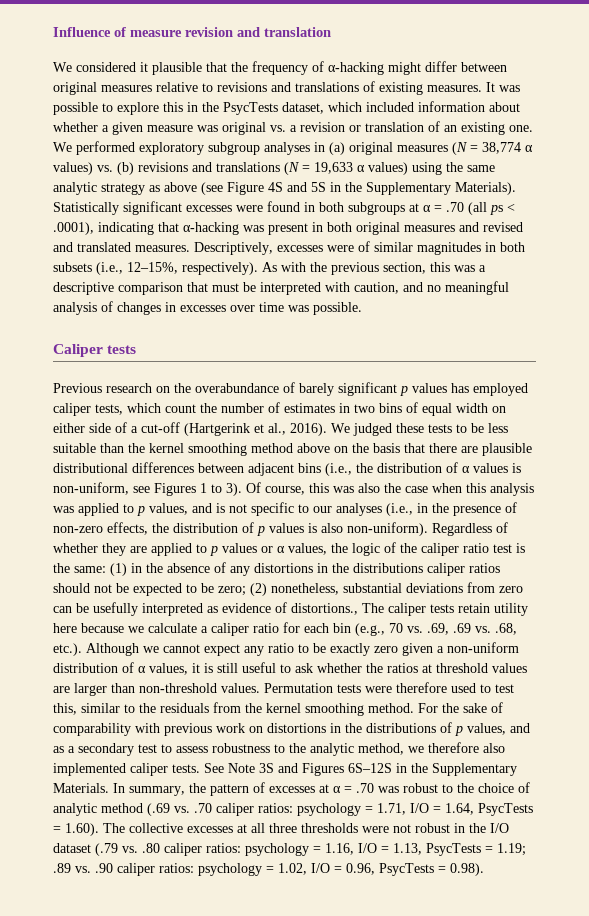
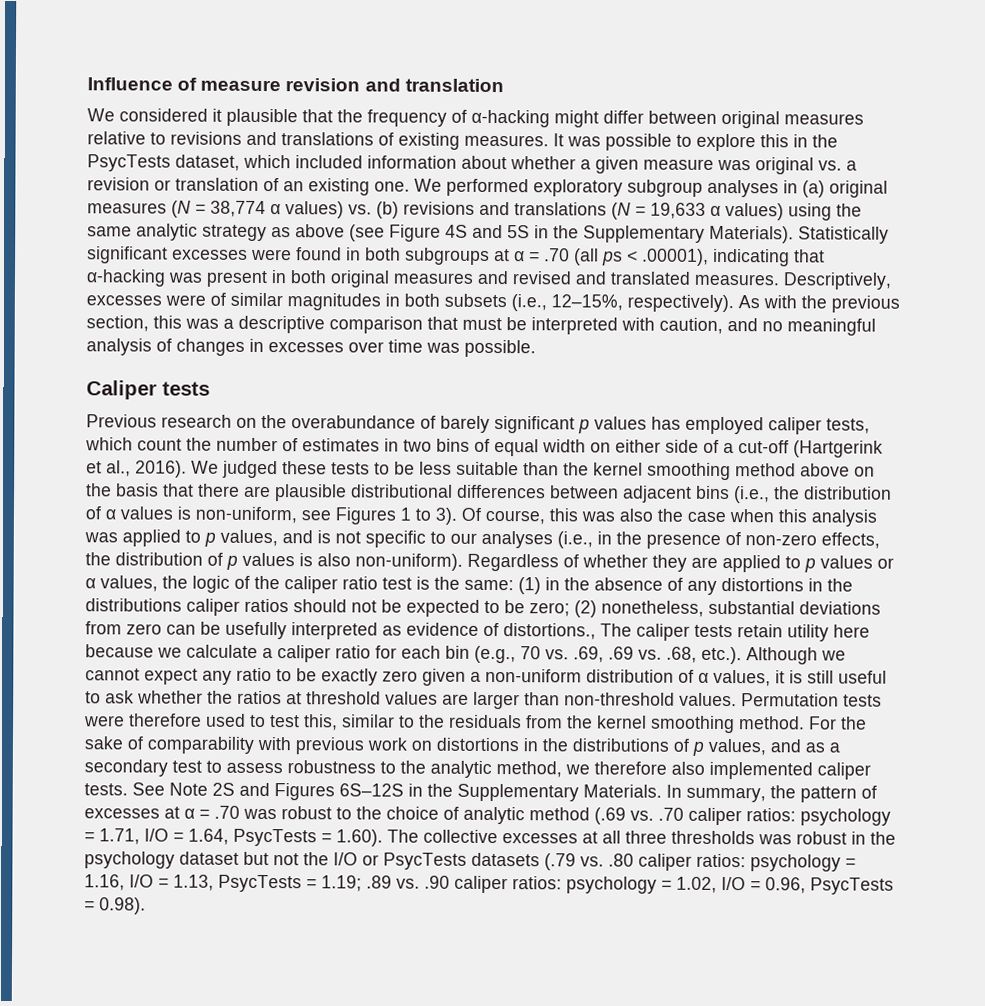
[53,222,94,235] .0001), -> [642,248,709,266] .00001),
[259,763,274,773] 3S -> [212,782,235,796] 2S
[362,824,411,833] were not -> [758,834,792,845] was
[490,823,509,833] [53,843,91,853] I/O dataset -> [84,851,540,870] psychology dataset but not the I/O or PsycTests datasets

